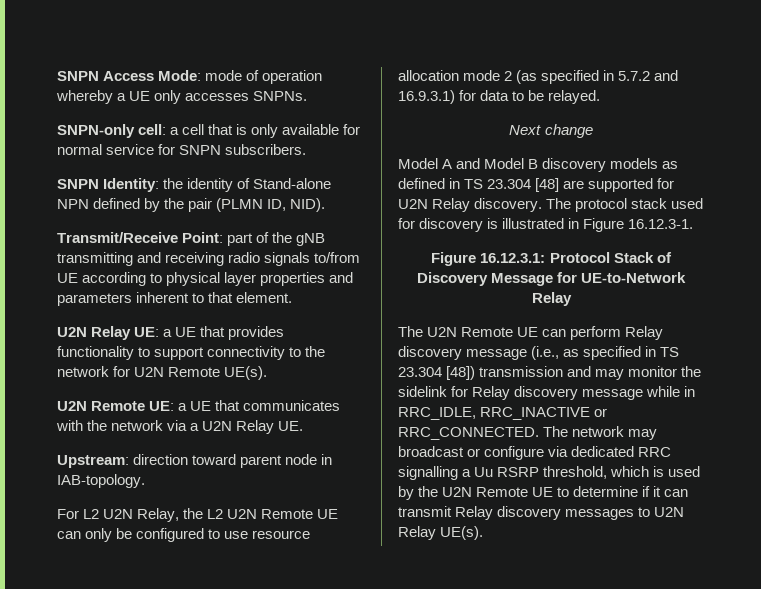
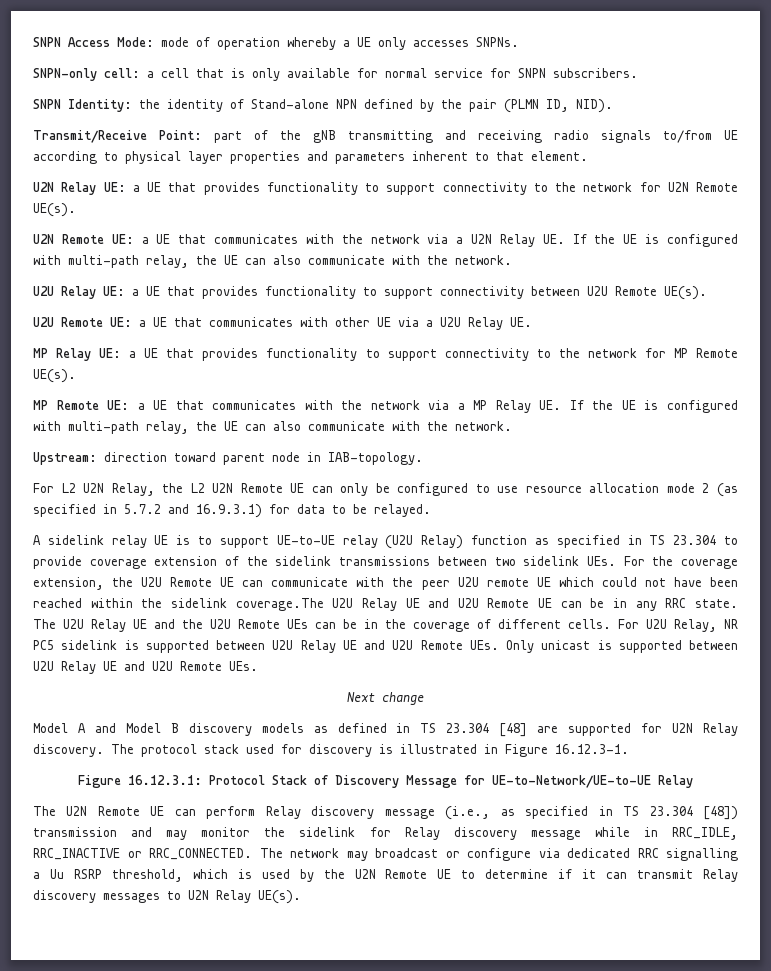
(304, 426) none -> [572,234,739,247] [33,255,512,268] [33,286,707,300] [33,317,532,330] [33,348,738,361] [33,369,76,383] [33,400,738,413] [33,421,512,434] If the UE is configured with multi-path relay, the UE can also communicate with the network. // U2U Relay UE: a UE that provides functionality to support connectivity between U2U Remote UE(s). // U2U Remote UE: a UE that communicates with other UE via a U2U Relay UE. // MP Relay UE: a UE that provides functionality to support connectivity to the network for MP Remote UE(s). // MP Remote UE: a UE that communicates with the network via a MP Relay UE. If the UE is configured with multi-path relay, the UE can also communicate with the network.
(601, 97) none -> [33,535,739,549] [33,556,739,569] [33,577,738,590] [33,598,738,611] [33,619,738,632] [33,640,738,653] [33,661,258,674] // A sidelink relay UE is to support UE-to-UE relay (U2U Relay) function as specified in TS 23.304 to provide coverage extension of the sidelink transmissions between two sidelink UEs. For the coverage extension, the U2U Remote UE can communicate with the peer U2U remote UE which could not have been reached within the sidelink coverage.The U2U Relay UE and U2U Remote UE can be in any RRC state. The U2U Relay UE and the U2U Remote UEs can be in the coverage of different cells. For U2U Relay, NR PC5 sidelink is supported between U2U Relay UE and U2U Remote UEs. Only unicast is supported between U2U Relay UE and U2U Remote UEs.
[581,272,687,283] UE-to-Network -> [492,775,651,788] UE-to-Network/UE-to-UE

